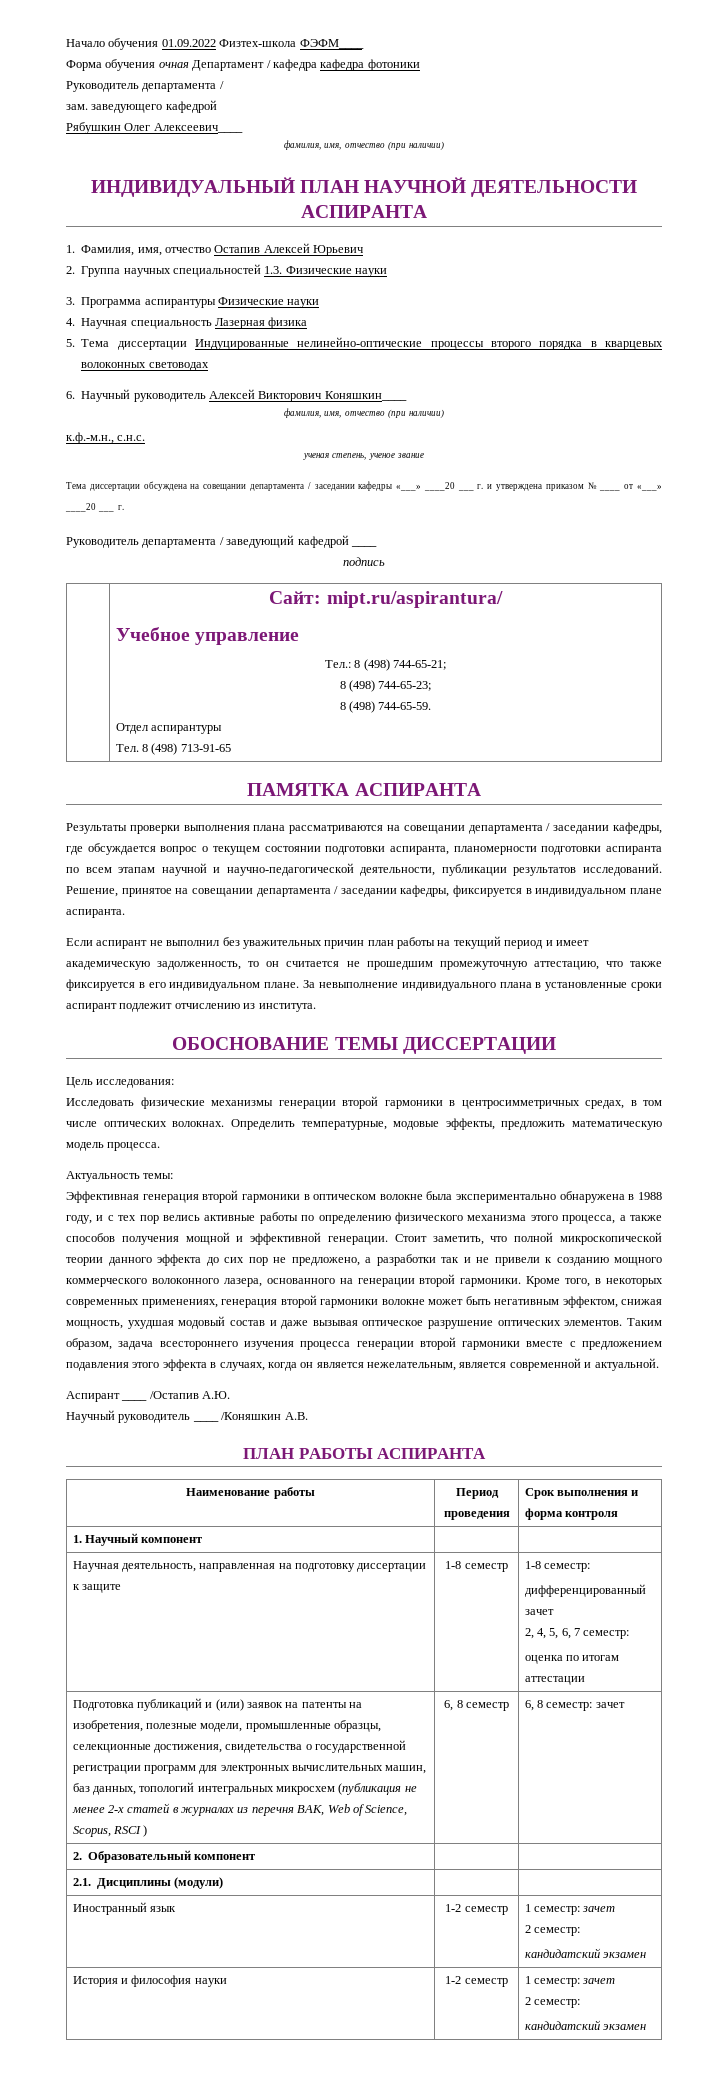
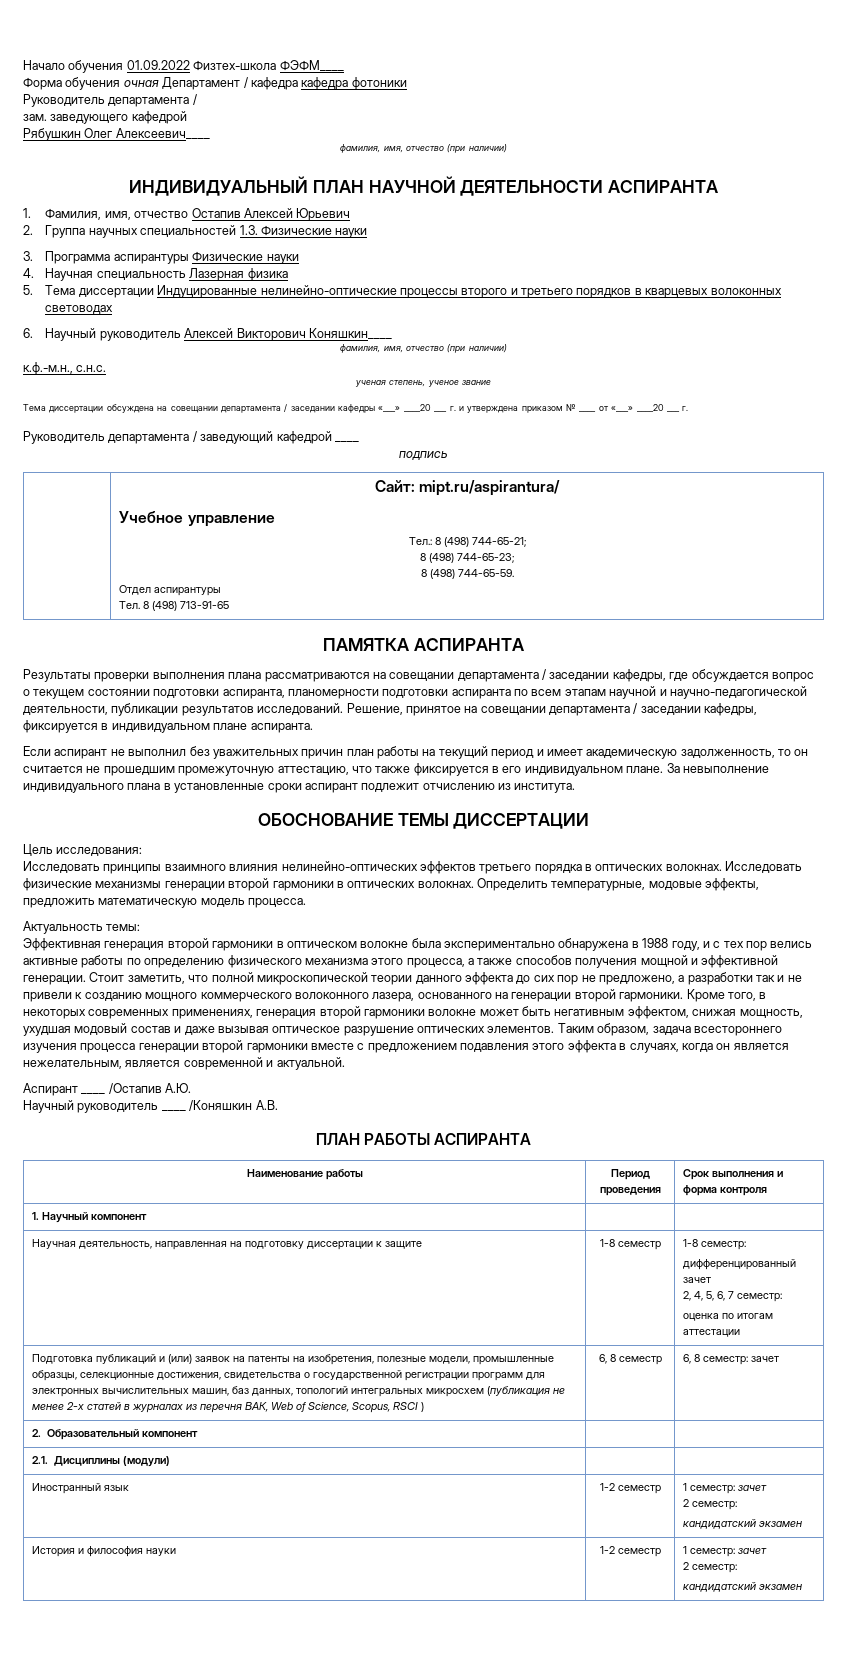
[539,341,583,350] порядка -> [510,288,632,298] и третьего порядков
(134, 1103) none -> [103,861,803,874] принципы взаимного влияния нелинейно-оптических эффектов третьего порядка в оптических волокнах. Исследовать
[461,1100,662,1109] [66,1121,97,1127] центросимметричных средах, в том числе -> (344, 884) none

